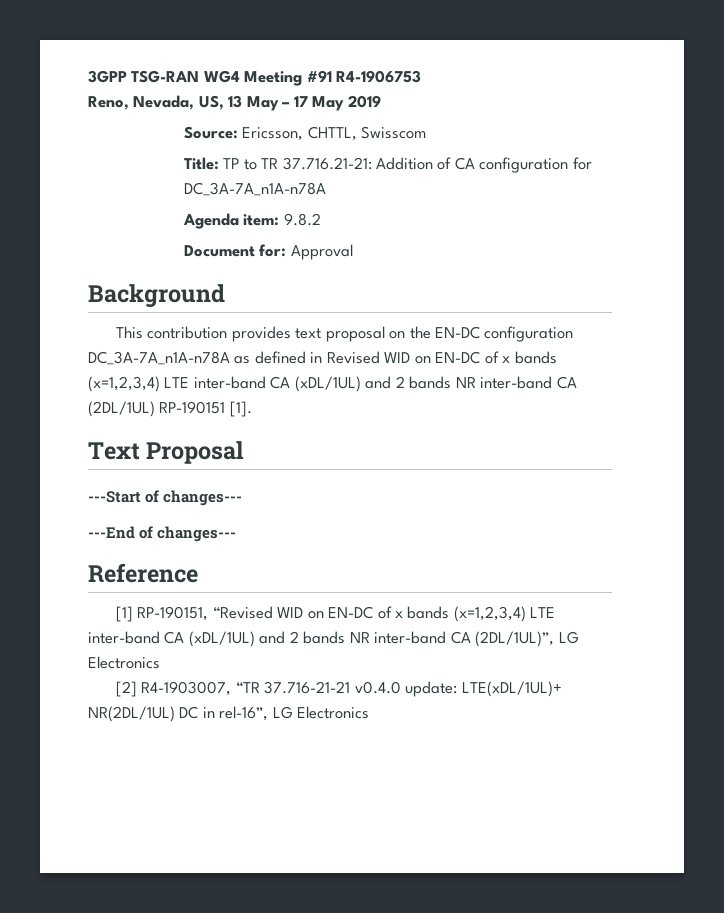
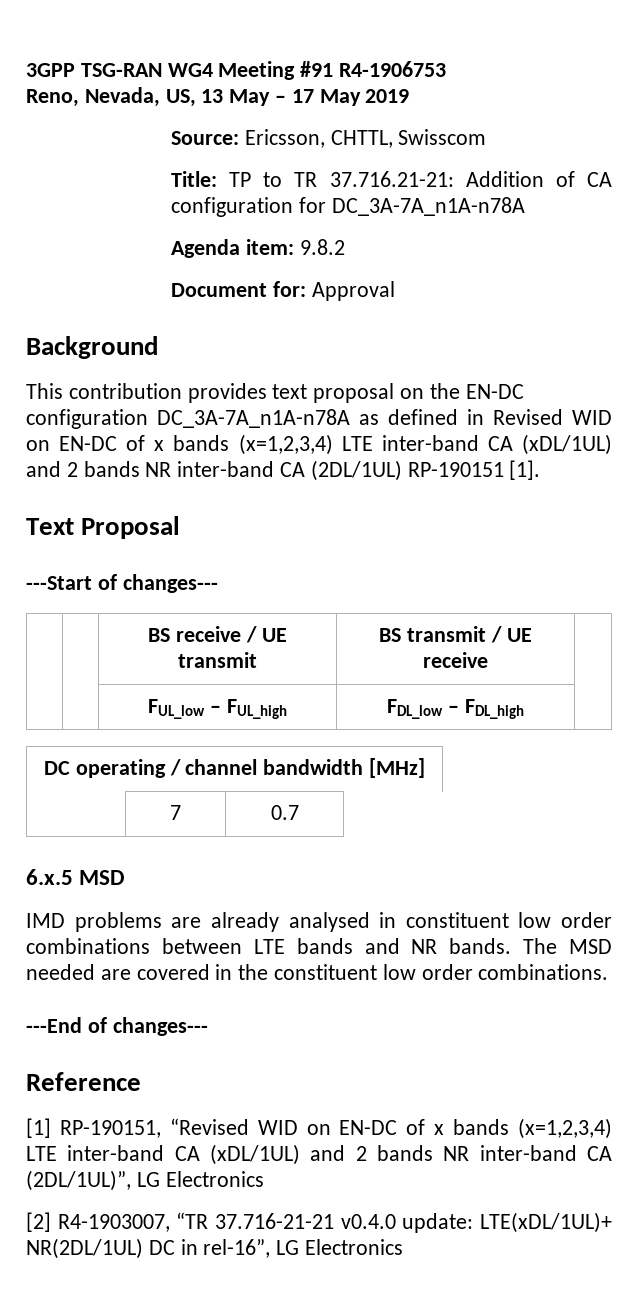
(243, 498) none -> [148,626,287,643] [177,652,257,668] [379,626,532,643] [423,652,488,668] [148,699,287,719] [387,699,524,719] [43,758,426,778] [170,805,181,820] [270,805,299,820] [26,869,126,885] [26,912,612,932] [26,938,612,954] [26,964,609,980] // | | BS receive / UE transmit | BS transmit / UE receive | // | | FUL_low – FUL_high | FDL_low – FDL_high | // DC operating / channel bandwidth [MHz] // | 7 | 0.7 // 6.x.5 MSD // IMD problems are already analysed in constituent low order combinations between LTE bands and NR bands. The MSD needed are covered in the constituent low order combinations.

